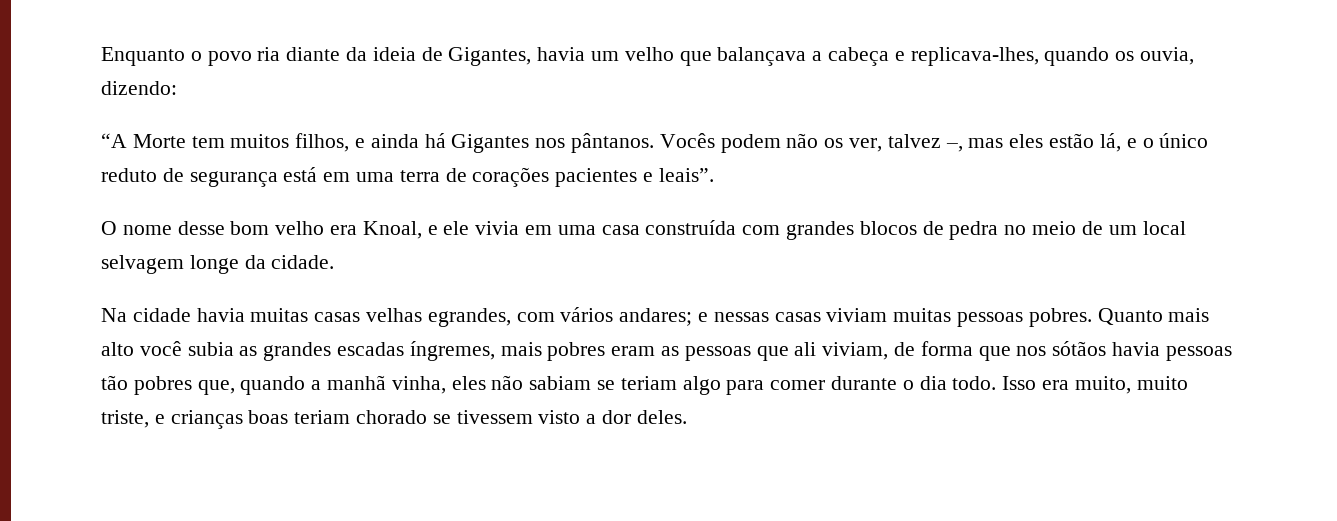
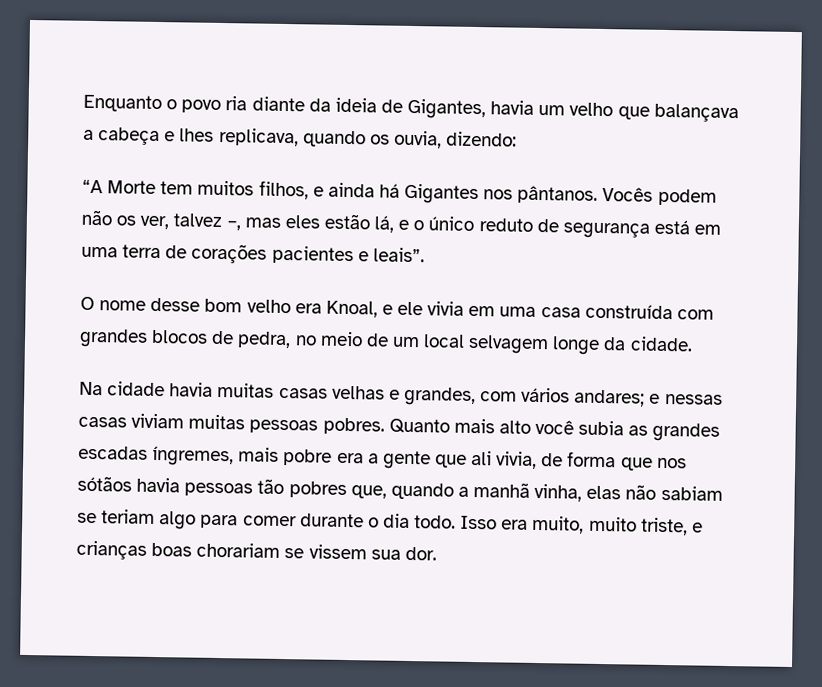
[910,47,1039,66] replicava-lhes, -> [179,127,299,147] lhes replicava,
[949,221,999,240] pedra -> [237,331,292,349] pedra,
[427,308,511,327] egrandes, -> [388,386,476,407] e grandes,
[547,342,751,361] pobres eram as pessoas -> [283,449,431,470] pobre era a gente
[822,342,889,360] viviam, -> [496,451,538,469] vivia,
[451,376,486,390] eles -> [586,485,622,500] elas
[294,410,687,424] teriam chorado se tivessem visto a dor deles. -> [196,542,437,561] chorariam se vissem sua dor.

